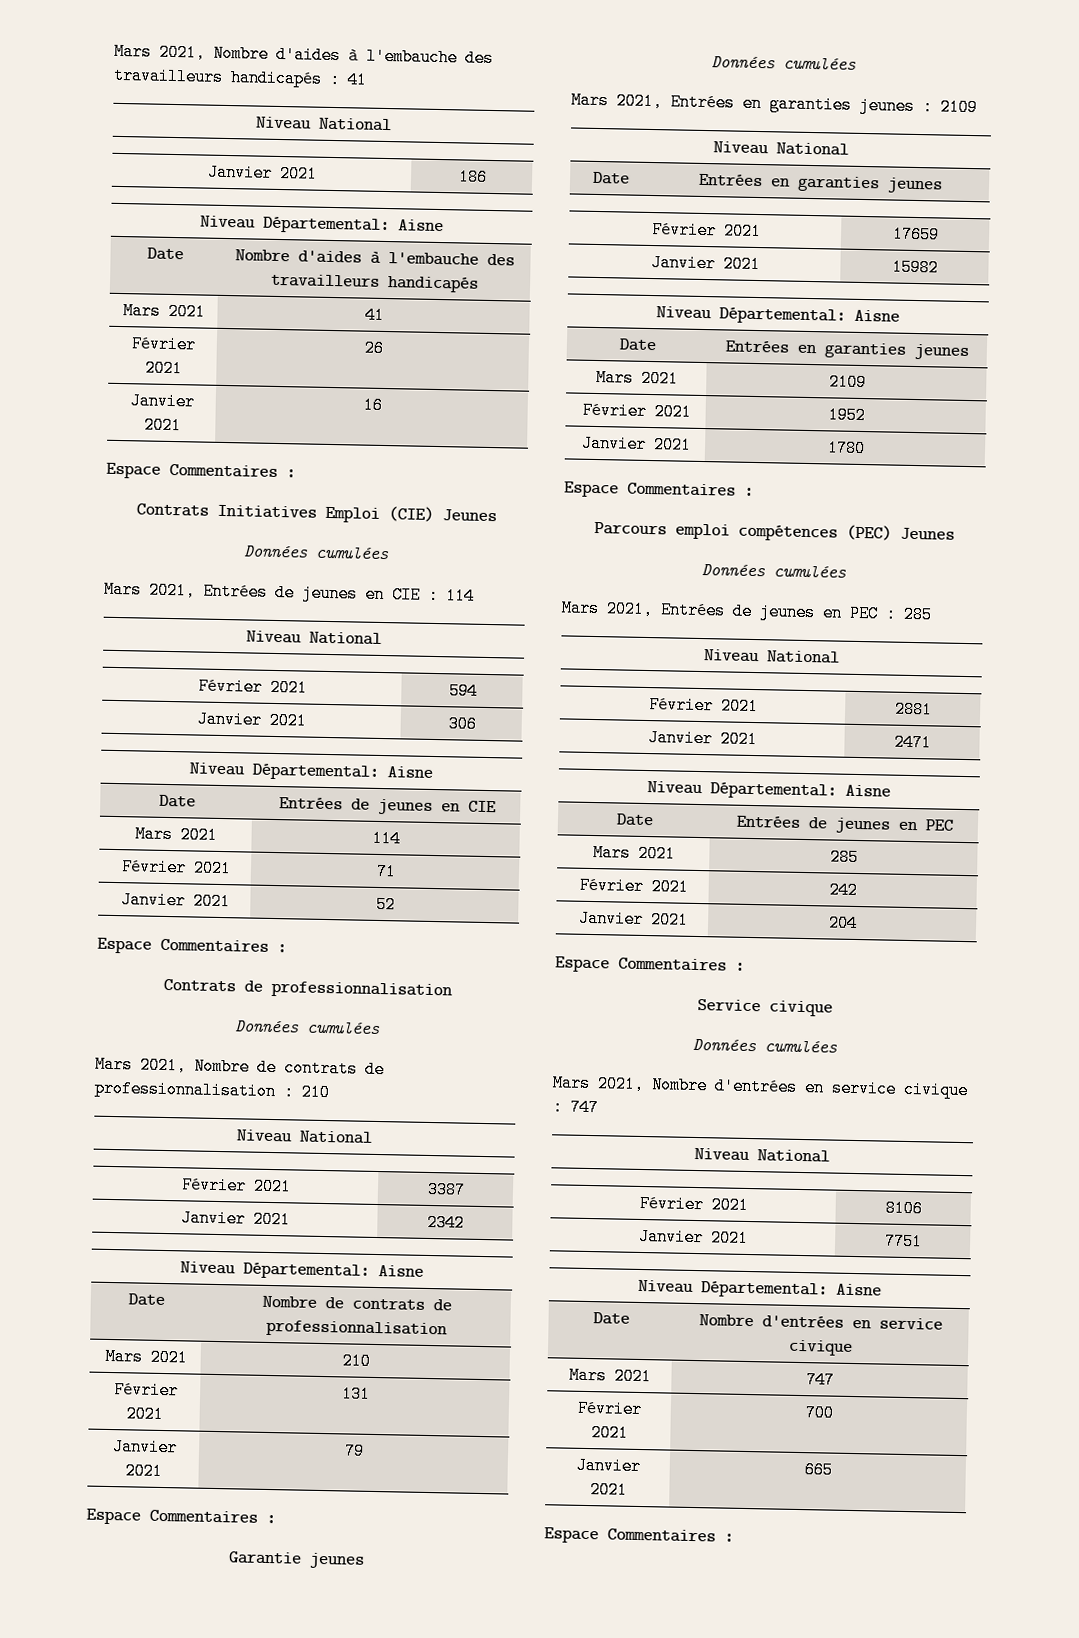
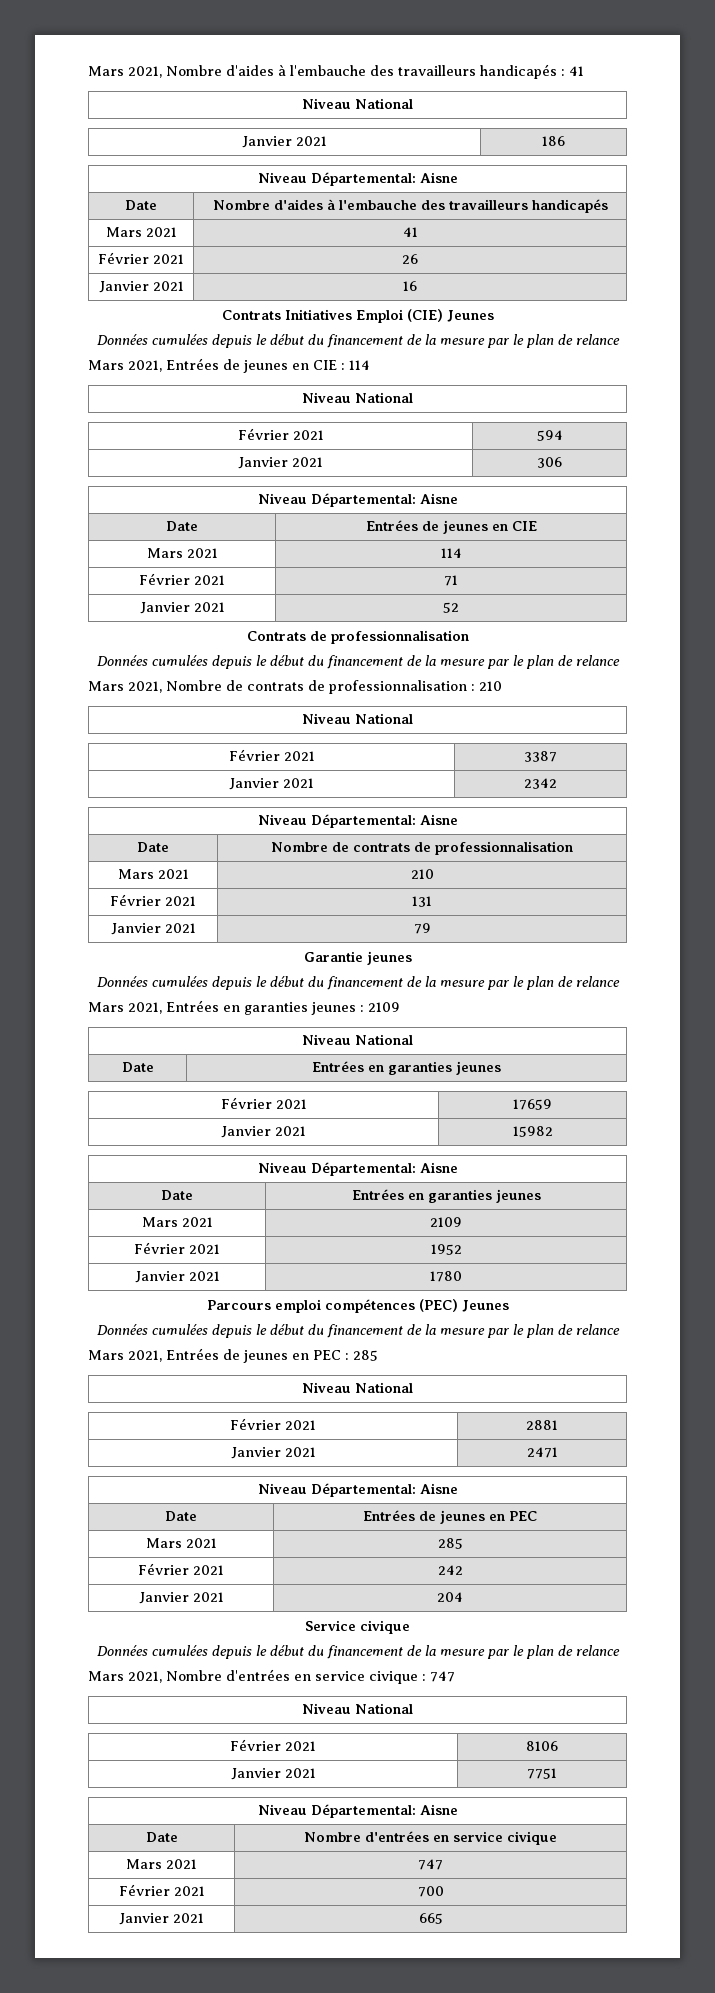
[106,462,296,479] // Espace Commentaires : -> (417, 286) none
(390, 552) none -> [211,334,620,348] depuis le début du financement de la mesure par le plan de relance
[97,937,287,954] // Espace Commentaires : -> (459, 607) none
(381, 1027) none -> [211,655,620,669] depuis le début du financement de la mesure par le plan de relance
[86,1508,276,1525] // Espace Commentaires : -> (431, 928) none
(857, 63) none -> [211,976,620,990] depuis le début du financement de la mesure par le plan de relance
[564,481,754,498] // Espace Commentaires : -> (462, 1276) none
(847, 571) none -> [211,1324,620,1338] depuis le début du financement de la mesure par le plan de relance
[555,956,745,973] // Espace Commentaires : -> (463, 1597) none
(838, 1046) none -> [211,1645,620,1659] depuis le début du financement de la mesure par le plan de relance
[544,1527,734,1544] // Espace Commentaires : -> (443, 1918) none

